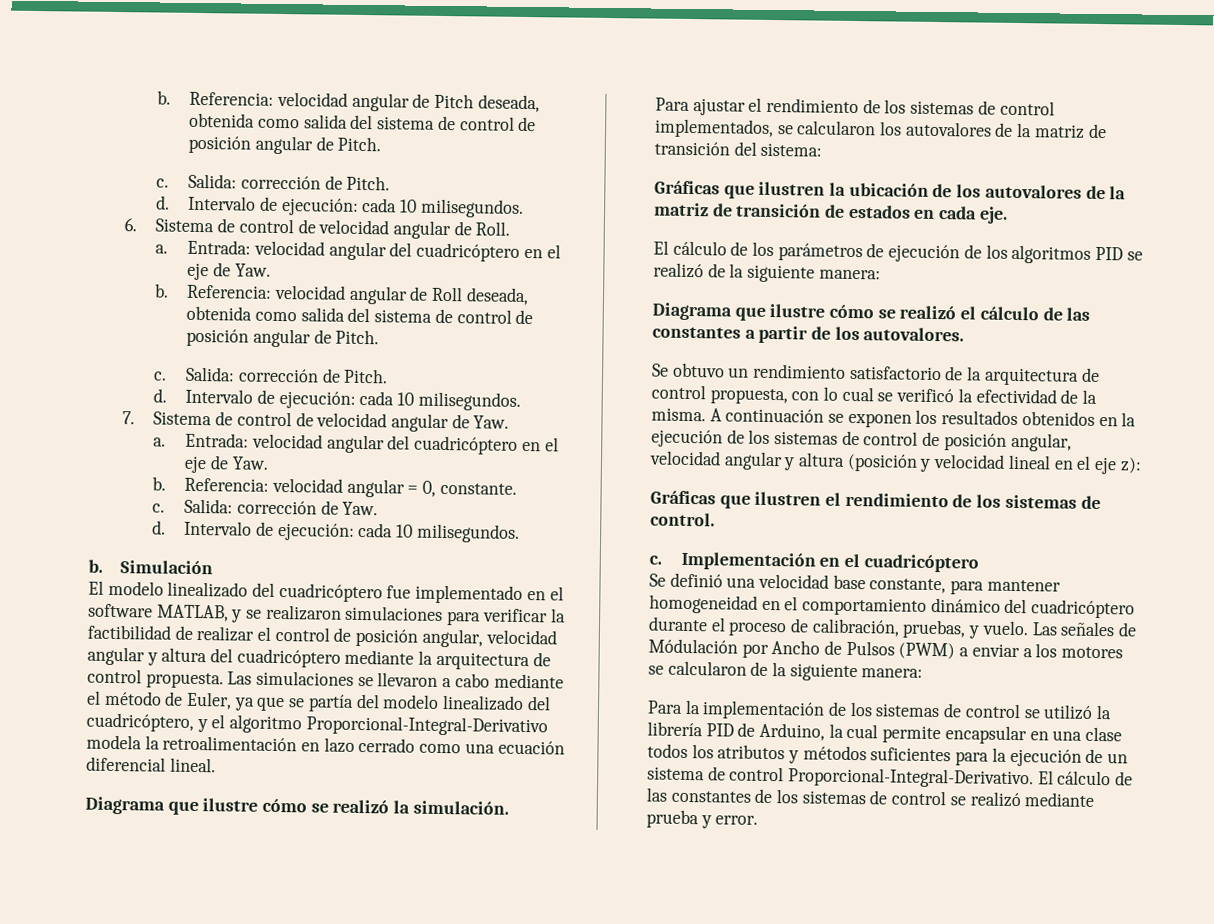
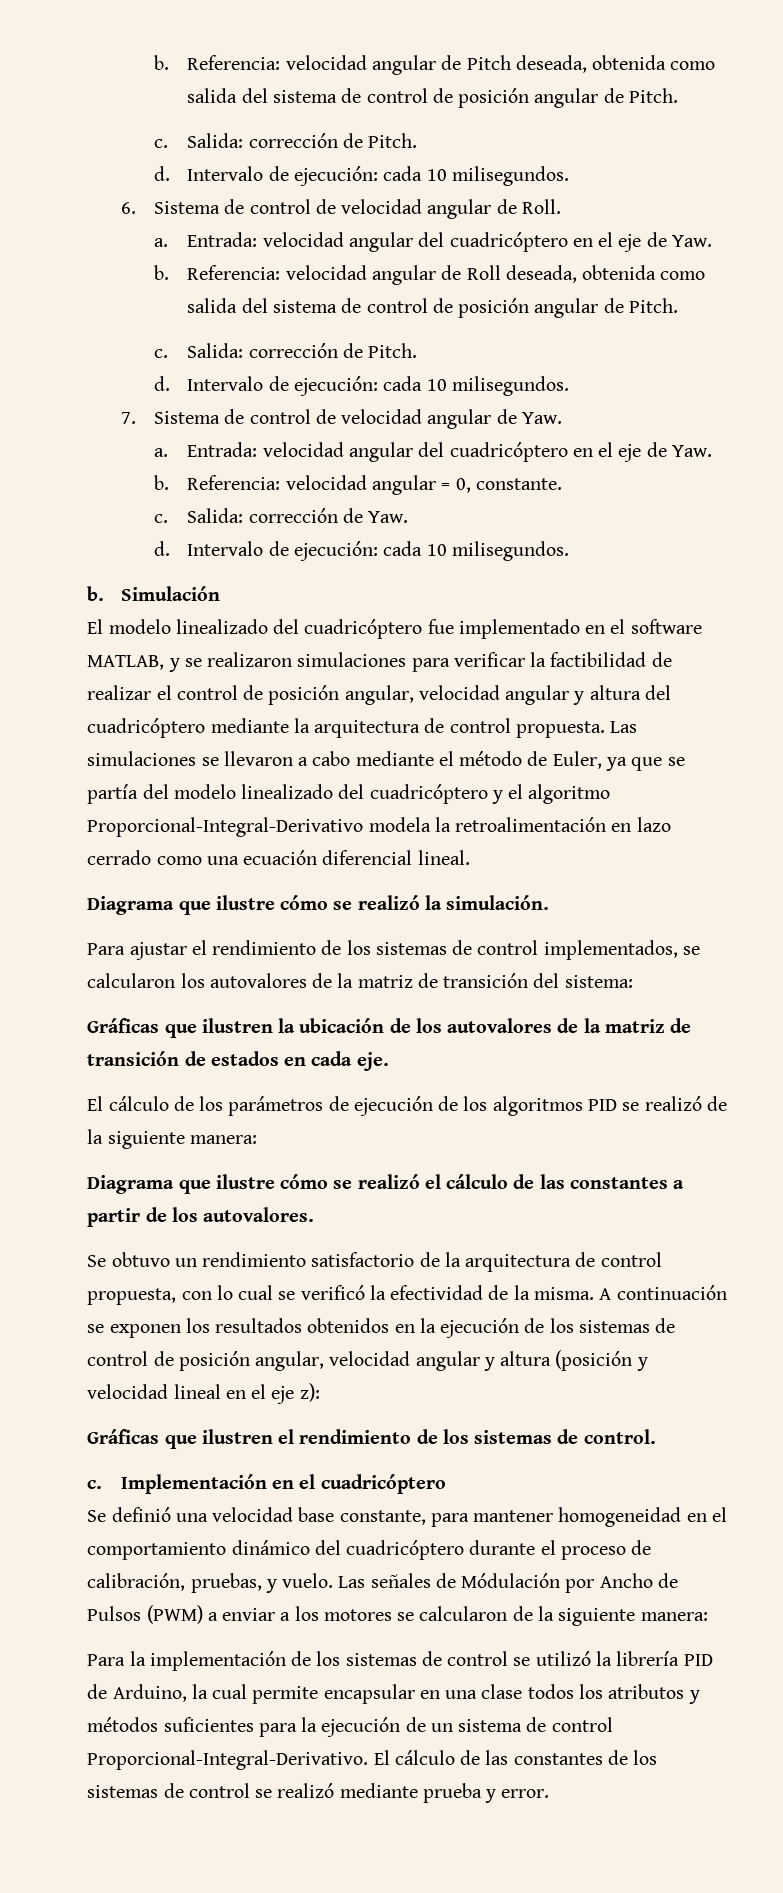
[85,712,194,732] cuadricóptero, -> [369,784,488,804] cuadricóptero

